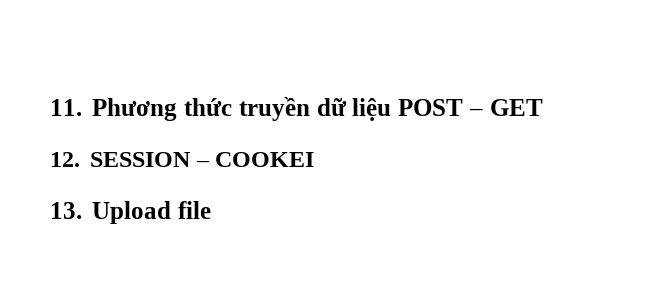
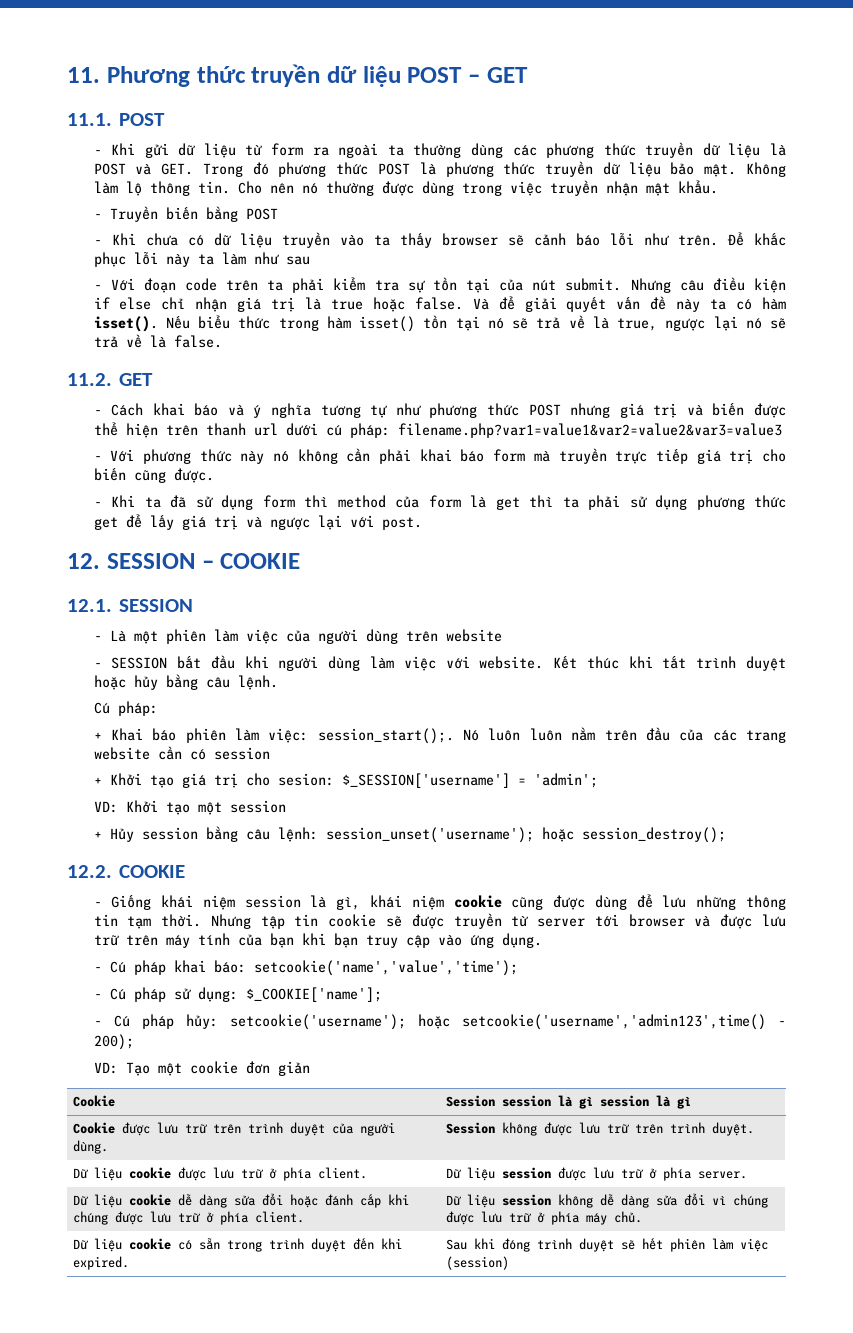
[50,152,315,167] [50,201,211,224] 12. SESSION – COOKEI // 13. Upload file -> [67,113,166,126] [93,142,786,158] [93,161,786,177] [93,180,718,196] [93,206,278,222] [93,232,786,248] [93,251,310,267] [93,277,786,293] [93,296,787,312] [93,315,786,332] [93,334,222,348] [67,373,154,386] [93,403,786,418] [93,422,782,438] [93,448,787,464] [93,468,214,483] [93,495,786,510] [93,514,422,530] [67,553,301,569] [67,599,194,612] [93,629,502,644] [93,655,786,671] [93,674,278,690] [93,701,158,716] [93,727,786,744] [93,746,270,760] [93,773,598,788] [93,800,286,815] [93,826,726,843] [67,865,186,878] [93,894,786,910] [93,913,786,929] [93,933,542,948] [93,960,518,976] [93,987,382,1002] [93,1014,786,1030] [93,1034,134,1050] [93,1061,310,1076] [72,1095,115,1107] [445,1095,691,1109] [72,1122,395,1136] [72,1140,108,1154] [445,1122,754,1136] [72,1167,367,1181] [445,1167,747,1181] [72,1193,409,1208] [72,1211,304,1225] [445,1193,768,1208] [445,1211,642,1225] [72,1238,402,1252] [72,1256,129,1270] [445,1238,768,1252] [445,1256,509,1270] 11.1. POST // - Khi gửi dữ liệu từ form ra ngoài ta thường dùng các phương thức truyền dữ liệu là POST và GET. Trong đó phương thức POST là phương thức truyền dữ liệu bảo mật. Không làm lộ thông tin. Cho nên nó thường được dùng trong việc truyền nhận mật khẩu. // - Truyền biến bằng POST // - Khi chưa có dữ liệu truyền vào ta thấy browser sẽ cảnh báo lỗi như trên. Để khắc phục lỗi này ta làm như sau // - Với đoạn code trên ta phải kiểm tra sự tồn tại của nút submit. Nhưng câu điều kiện if else chỉ nhận giá trị là true hoặc false. Và để giải quyết vấn đề này ta có hàm isset(). Nếu biểu thức trong hàm isset() tồn tại nó sẽ trả về là true, ngược lại nó sẽ trả về là false. // 11.2. GET // - Cách khai báo và ý nghĩa tương tự như phương thức POST nhưng giá trị và biến được thể hiện trên thanh url dưới cú pháp: filename.php?var1=value1&var2=value2&var3=value3 // - Với phương thức này nó không cần phải khai báo form mà truyền trực tiếp giá trị cho biến cũng được. // - Khi ta đã sử dụng form thì method của form là get thì ta phải sử dụng phương thức get để lấy giá trị và ngược lại với post. // 12. SESSION – COOKIE // 12.1. SESSION // - Là một phiên làm việc của người dùng trên website // - SESSION bắt đầu khi người dùng làm việc với website. Kết thúc khi tắt trình duyệt hoặc hủy bằng câu lệnh. // Cú pháp: // + Khai báo phiên làm việc: session_start();. Nó luôn luôn nằm trên đầu của các trang website cần có session // + Khởi tạo giá trị cho sesion: $_SESSION['username'] = 'admin'; // VD: Khởi tạo một session // + Hủy session bằng câu lệnh: session_unset('username'); hoặc session_destroy(); // 12.2. COOKIE // - Giống khái niệm session là gì, khái niệm cookie cũng được dùng để lưu những thông tin tạm thời. Nhưng tập tin cookie sẽ được truyền từ server tới browser và được lưu trữ trên máy tính của bạn khi bạn truy cập vào ứng dụng. // - Cú pháp khai báo: setcookie('name','value','time'); // - Cú pháp sử dụng: $_COOKIE['name']; // - Cú pháp hủy: setcookie('username'); hoặc setcookie('username','admin123',time() - 200); // VD: Tạo một cookie đơn giản // Cookie | Session session là gì session là gì // Cookie được lưu trữ trên trình duyệt của người dùng. | Session không được lưu trữ trên trình duyệt. // Dữ liệu cookie được lưu trữ ở phía client. | Dữ liệu session được lưu trữ ở phía server. // Dữ liệu cookie dễ dàng sửa đổi hoặc đánh cắp khi chúng được lưu trữ ở phía client. | Dữ liệu session không dễ dàng sửa đổi vì chúng được lưu trữ ở phía máy chủ. // Dữ liệu cookie có sẵn trong trình duyệt đến khi expired. | Sau khi đóng trình duyệt sẽ hết phiên làm việc (session)

